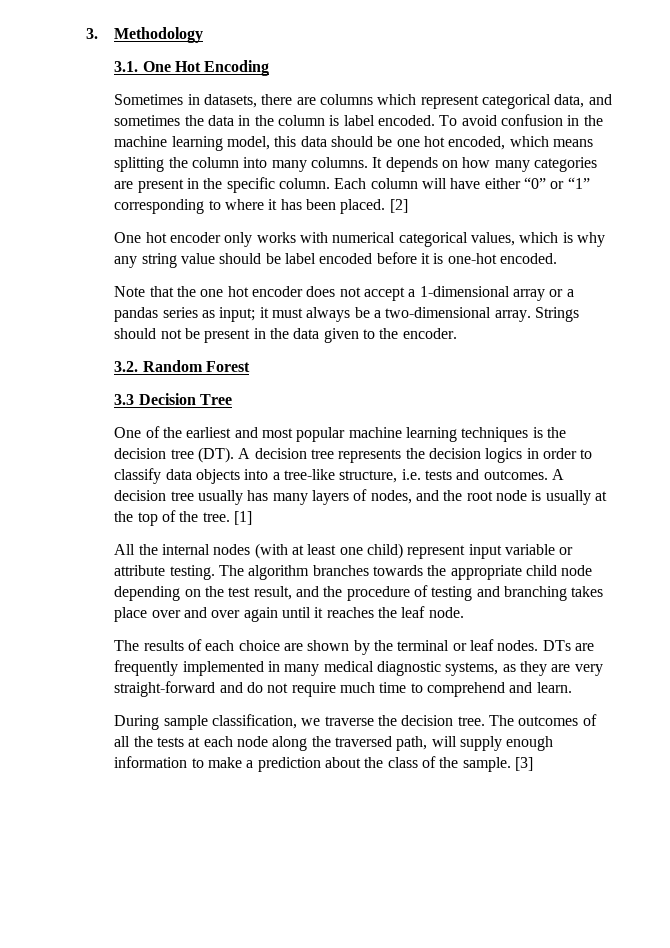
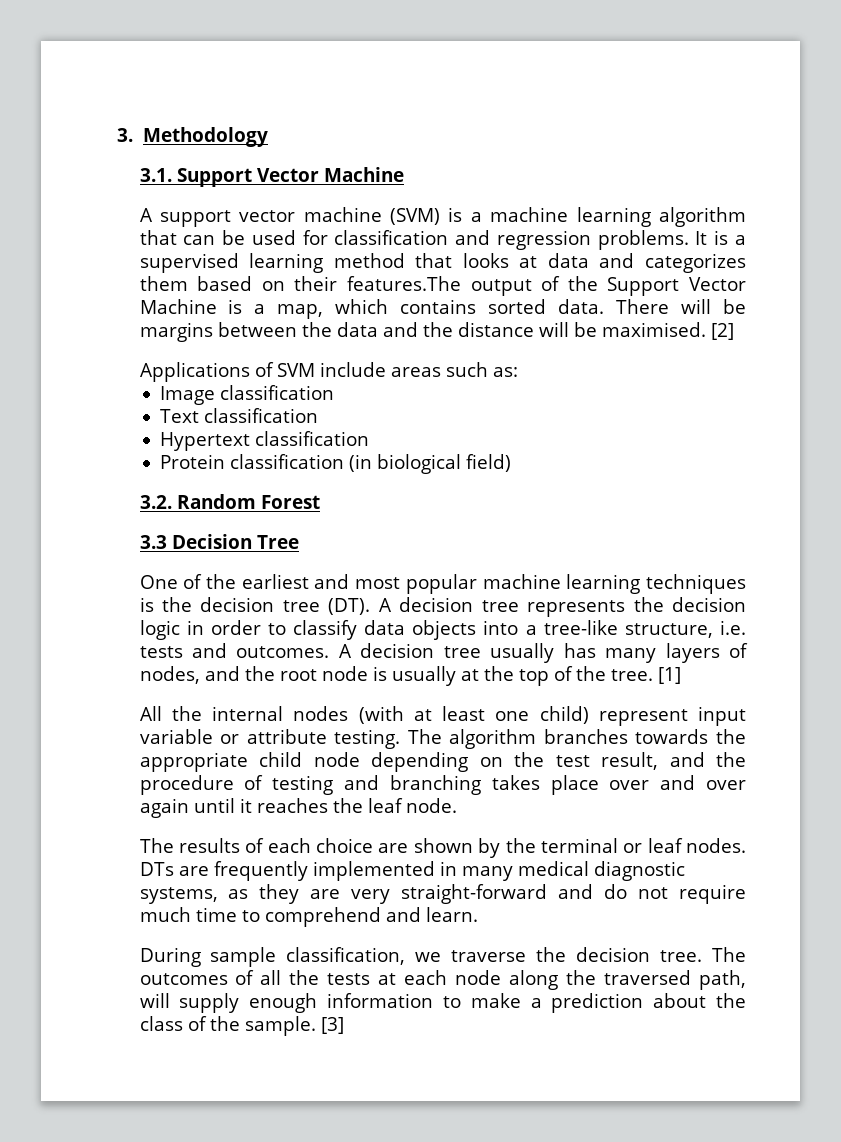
[142,60,270,76] [114,94,612,109] [114,114,603,126] [114,136,593,151] [114,157,597,172] [114,177,590,193] [114,199,408,214] [114,232,605,247] [114,252,557,268] [114,286,574,301] [114,307,579,322] [114,328,457,343] One Hot Encoding // Sometimes in datasets, there are columns which represent categorical data, and sometimes the data in the column is label encoded. To avoid confusion in the machine learning model, this data should be one hot encoded, which means splitting the column into many columns. It depends on how many categories are present in the specific column. Each column will have either “0” or “1” corresponding to where it has been placed. [2] // One hot encoder only works with numerical categorical values, which is why any string value should be label encoded before it is one-hot encoded. // Note that the one hot encoder does not accept a 1-dimensional array or a pandas series as input; it must always be a two-dimensional array. Strings should not be present in the data given to the encoder. -> [176,167,404,187] [139,207,746,227] [139,230,747,250] [139,253,747,273] [139,276,746,296] [139,299,747,319] [139,322,734,342] [139,362,518,382] [159,385,334,405] [159,408,318,423] [159,431,369,451] [159,454,511,474] Support Vector Machine // A support vector machine (SVM) is a machine learning algorithm that can be used for classification and regression problems. It is a supervised learning method that looks at data and categorizes them based on their features.The output of the Support Vector Machine is a map, which contains sorted data. There will be margins between the data and the distance will be maximised. [2] // Applications of SVM include areas such as: // Image classification // Text classification // Hypertext classification // Protein classification (in biological field)
[485,448,523,463] logics -> [139,620,180,640] logic

